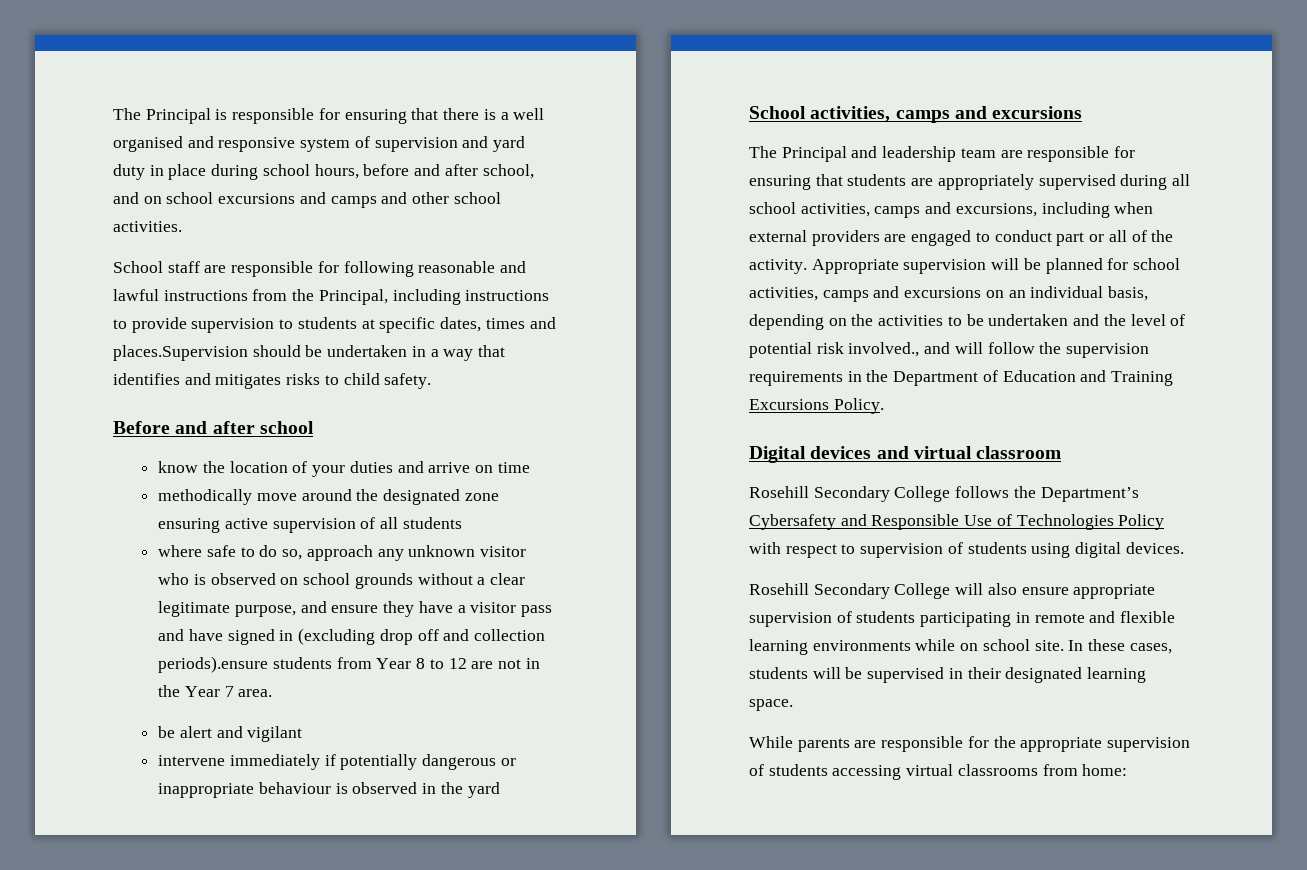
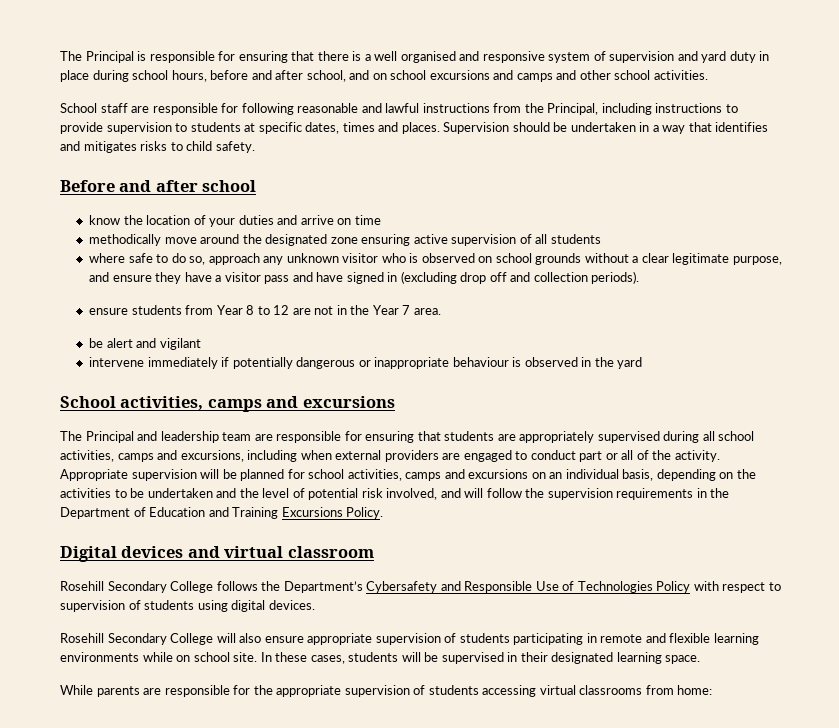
[113,345,248,361] places.Supervision -> [401,122,510,134] places. Supervision
[158,656,269,673] periods).ensure -> [591,271,640,284] [89,308,129,315] periods). // ensure
[848,342,920,357] involved., -> [386,488,438,500] involved,

